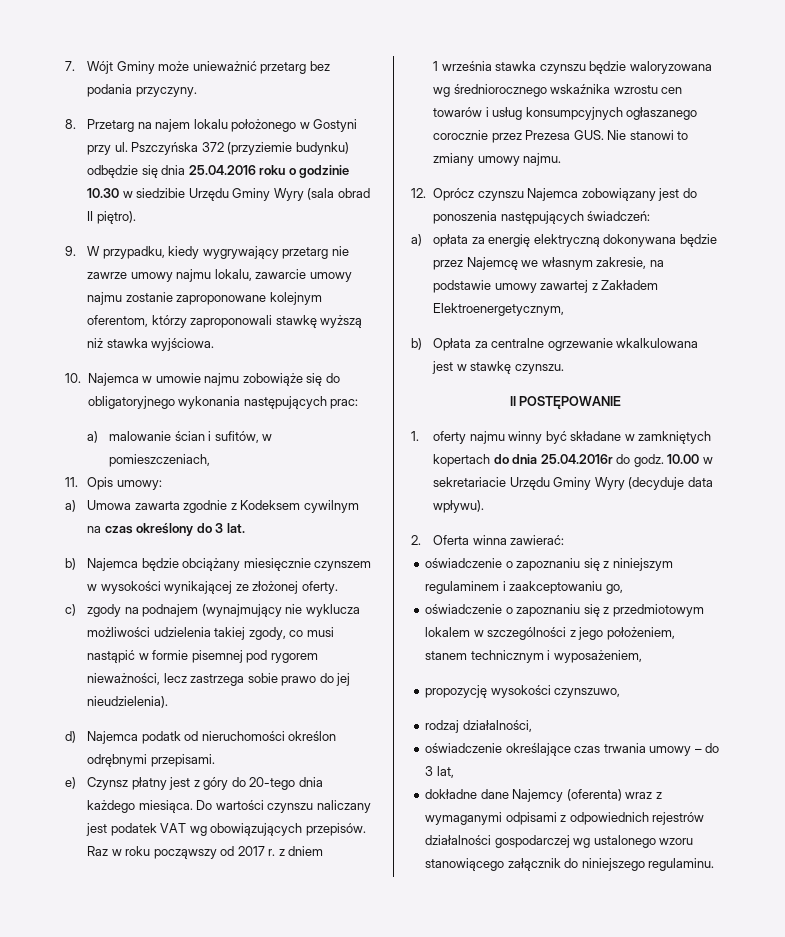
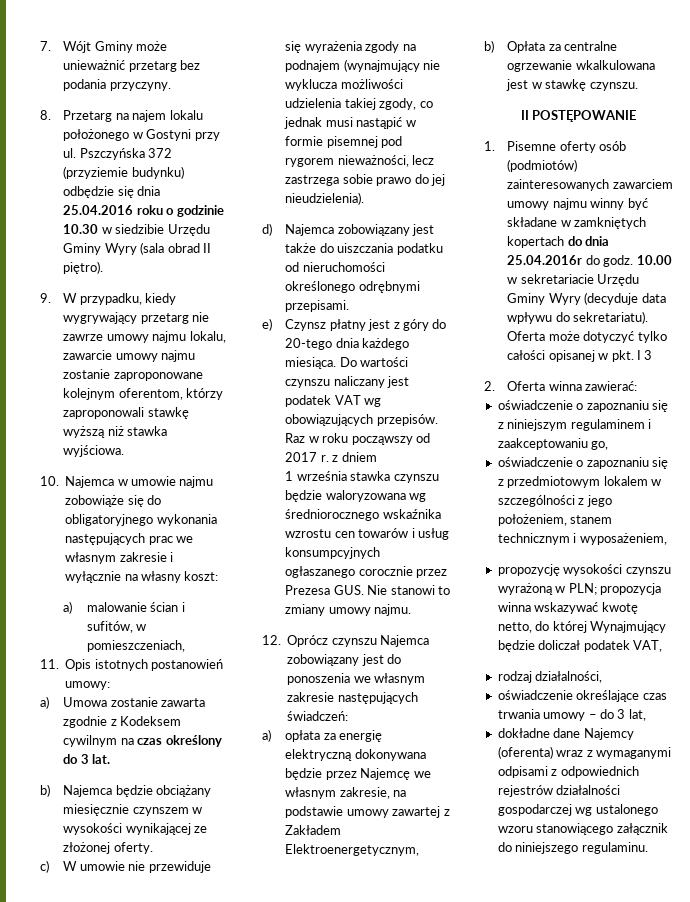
[330,399,359,409] prac: -> [148,536,193,545] [65,552,173,564] [65,571,219,583] prac we własnym zakresie i wyłącznie na własny koszt:
(114, 483) none -> [94,659,223,671] istotnych postanowień
(132, 505) none -> [110,697,158,707] zostanie
(76, 610) none -> [63,861,211,873] [285,41,362,53] W umowie nie przewiduje się wyrażenia
(304, 633) none -> [284,117,323,129] jednak
[141,731,181,744] podatk -> [337,224,435,236] [285,243,443,255] zobowiązany jest także do uiszczania podatku
[288,731,337,741] określon -> [285,281,356,293] określonego
(498, 217) none -> [353,673,425,685] [287,692,335,702] we własnym zakresie
[433,431,467,444] oferty -> [507,141,627,153] [507,159,578,172] [507,179,673,191] [507,201,550,210] Pisemne oferty osób (podmiotów) zainteresowanych zawarciem umowy
[433,500,485,513] wpływu). -> [507,311,649,324] [507,331,667,343] [507,350,653,362] wpływu do sekretariatu). Oferta może dotyczyć tylko całości opisanej w pkt. I 3
[554,688,621,698] czynszuwo, -> [625,567,671,576] [497,583,661,595] [497,602,638,614] [497,621,666,633] [497,640,662,652] czynszu wyrażoną w PLN; propozycja winna wskazywać kwotę netto, do której Wynajmujący będzie doliczał podatek VAT,

